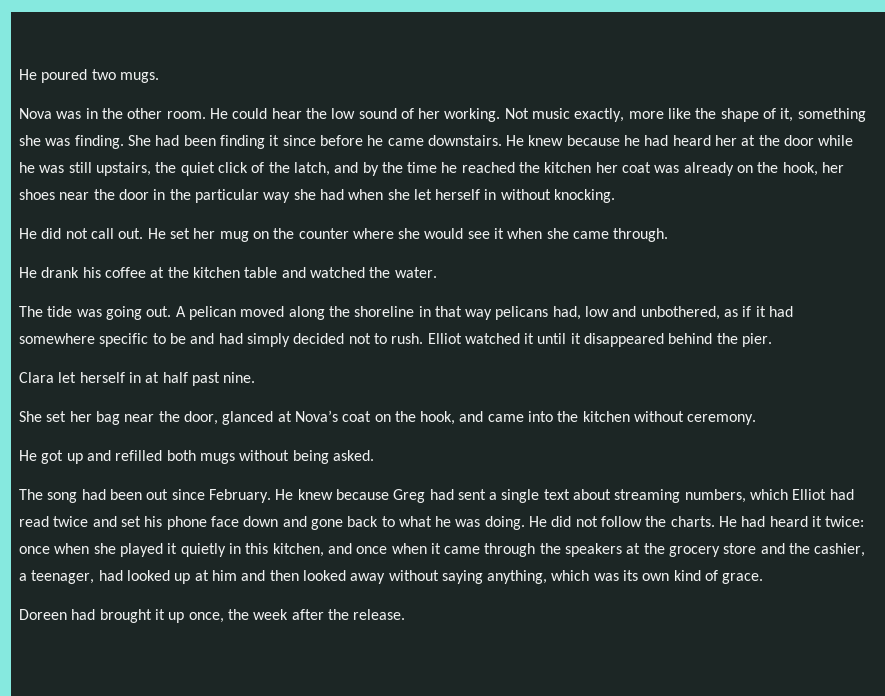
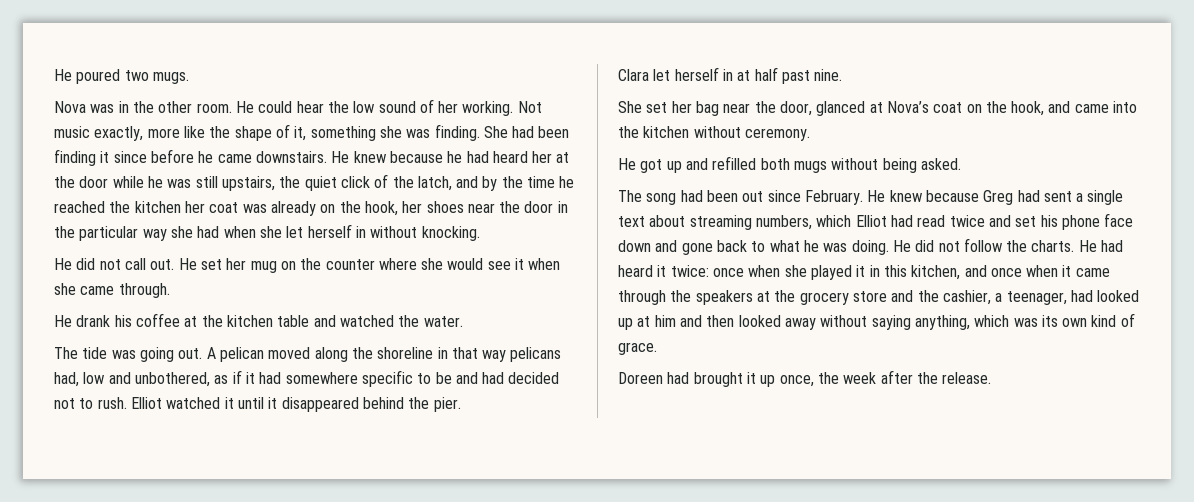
[246,333,290,347] simply -> (505, 378) none
[180,543,226,557] quietly -> (866, 271) none

